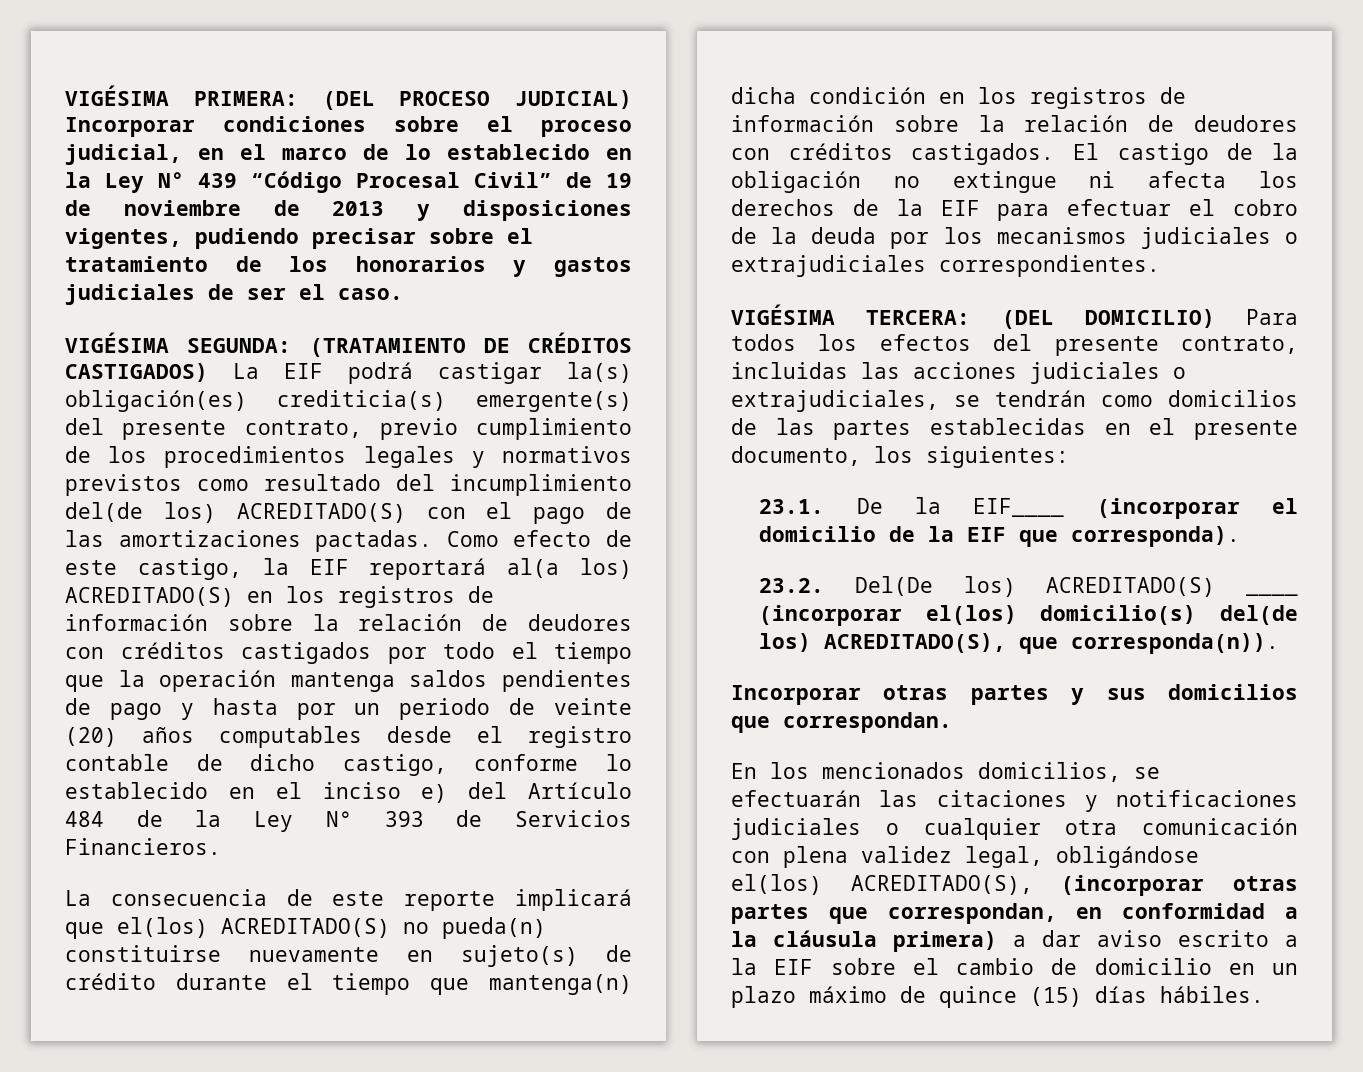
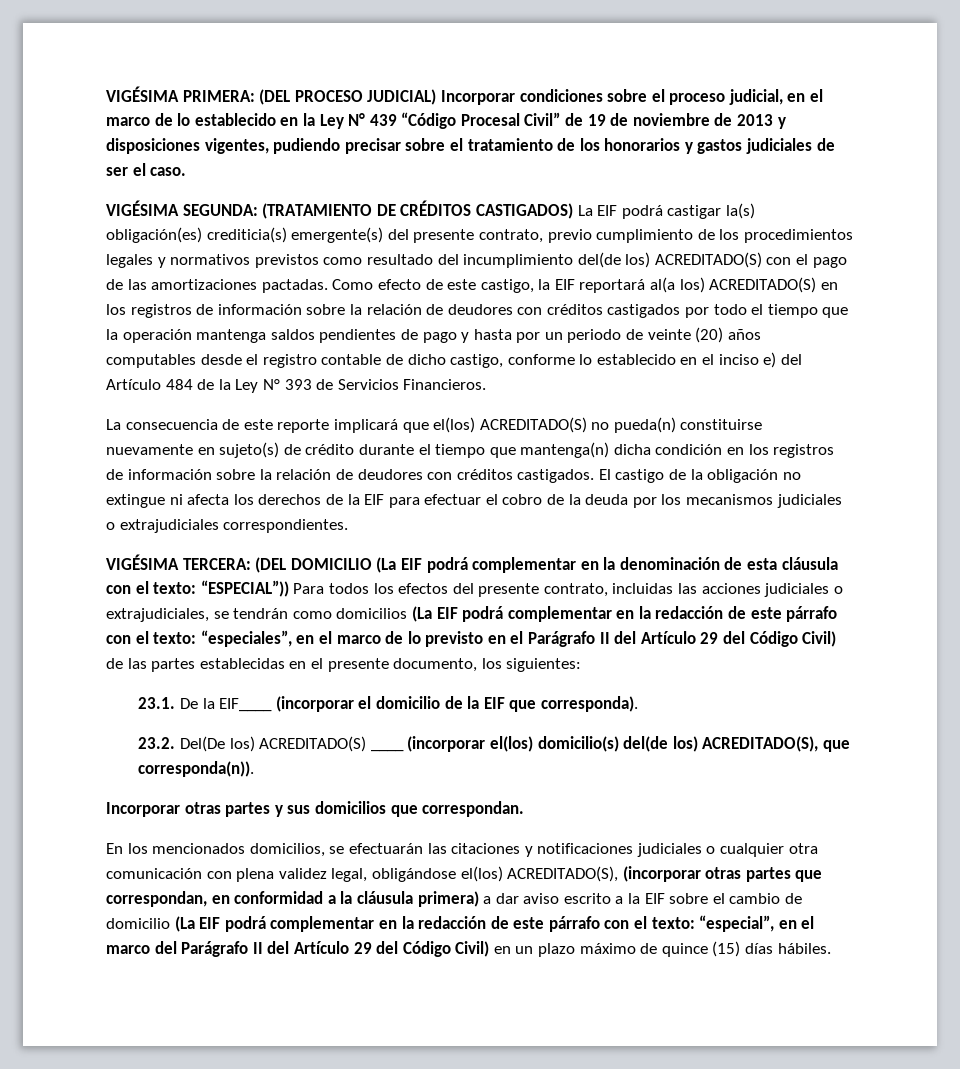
[1084,309,1215,328] DOMICILIO) -> [290,557,838,573] [106,580,289,597] DOMICILIO (La EIF podrá complementar en la denominación de esta cláusula con el texto: “ESPECIAL”))
(1298, 398) none -> [411,606,838,622] [106,630,837,647] (La EIF podrá complementar en la redacción de este párrafo con el texto: “especiales”, en el marco de lo previsto en el Parágrafo II del Artículo 29 del Código Civil)
(1212, 966) none -> [174,915,815,932] [106,941,490,957] (La EIF podrá complementar en la redacción de este párrafo con el texto: “especial”, en el marco del Parágrafo II del Artículo 29 del Código Civil)

